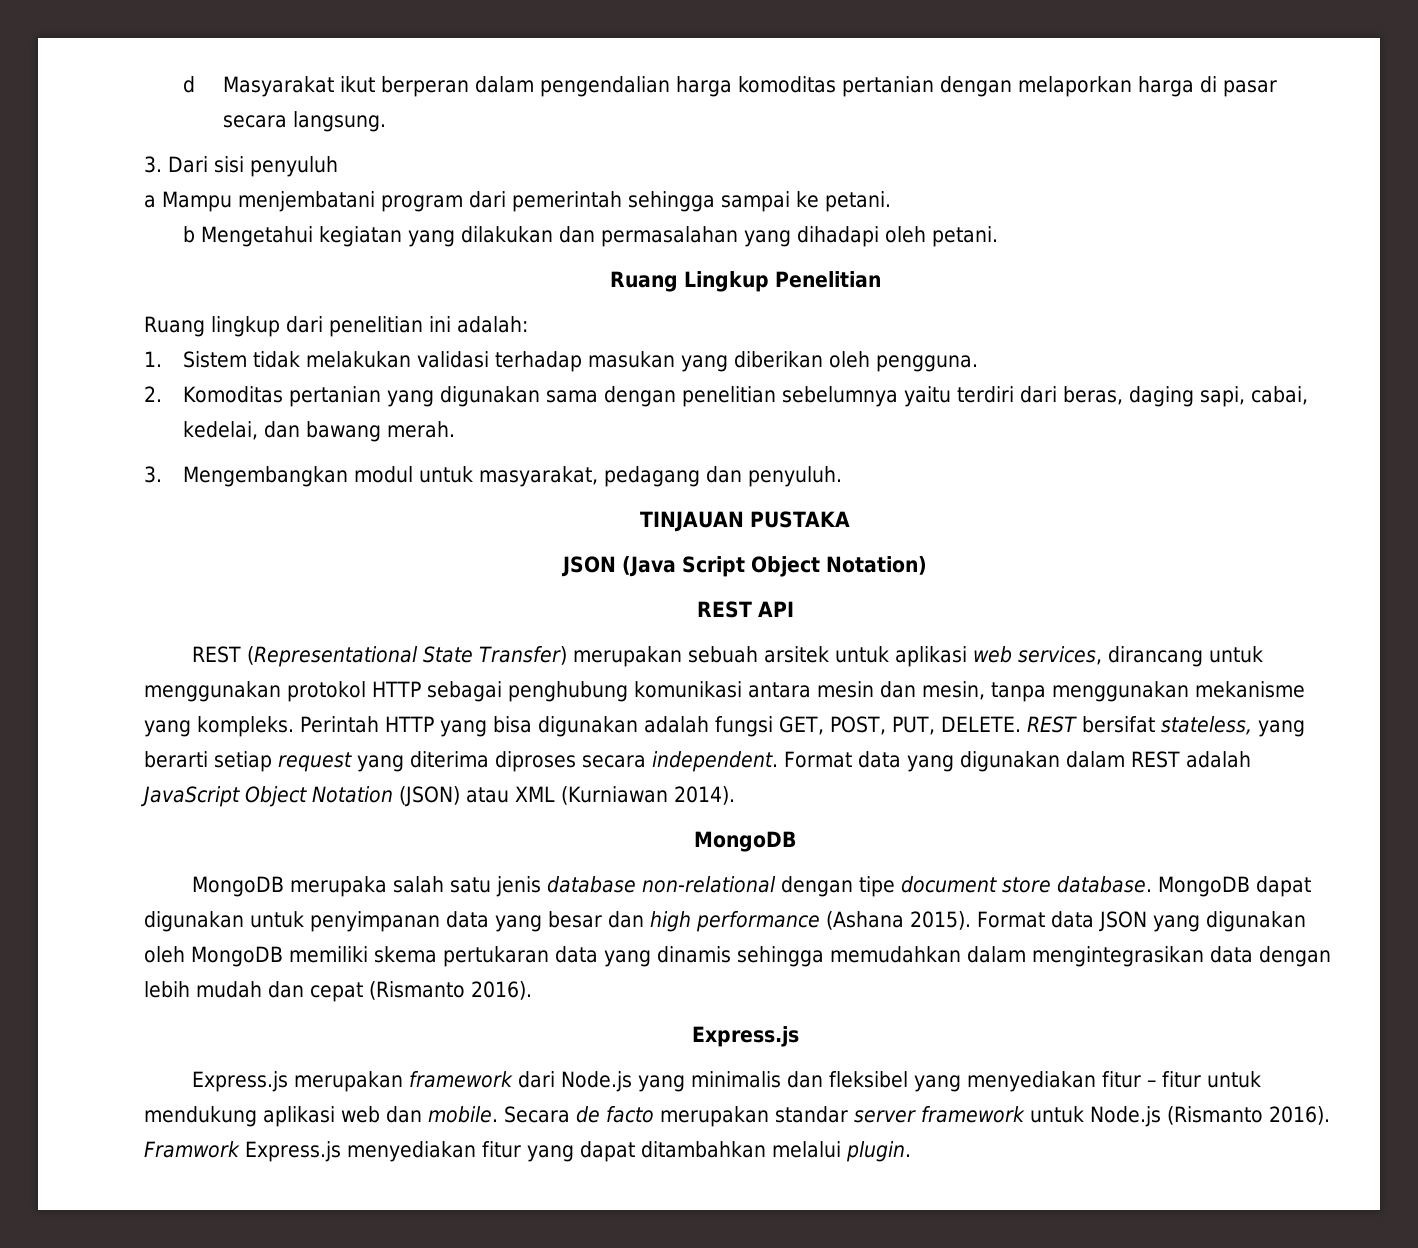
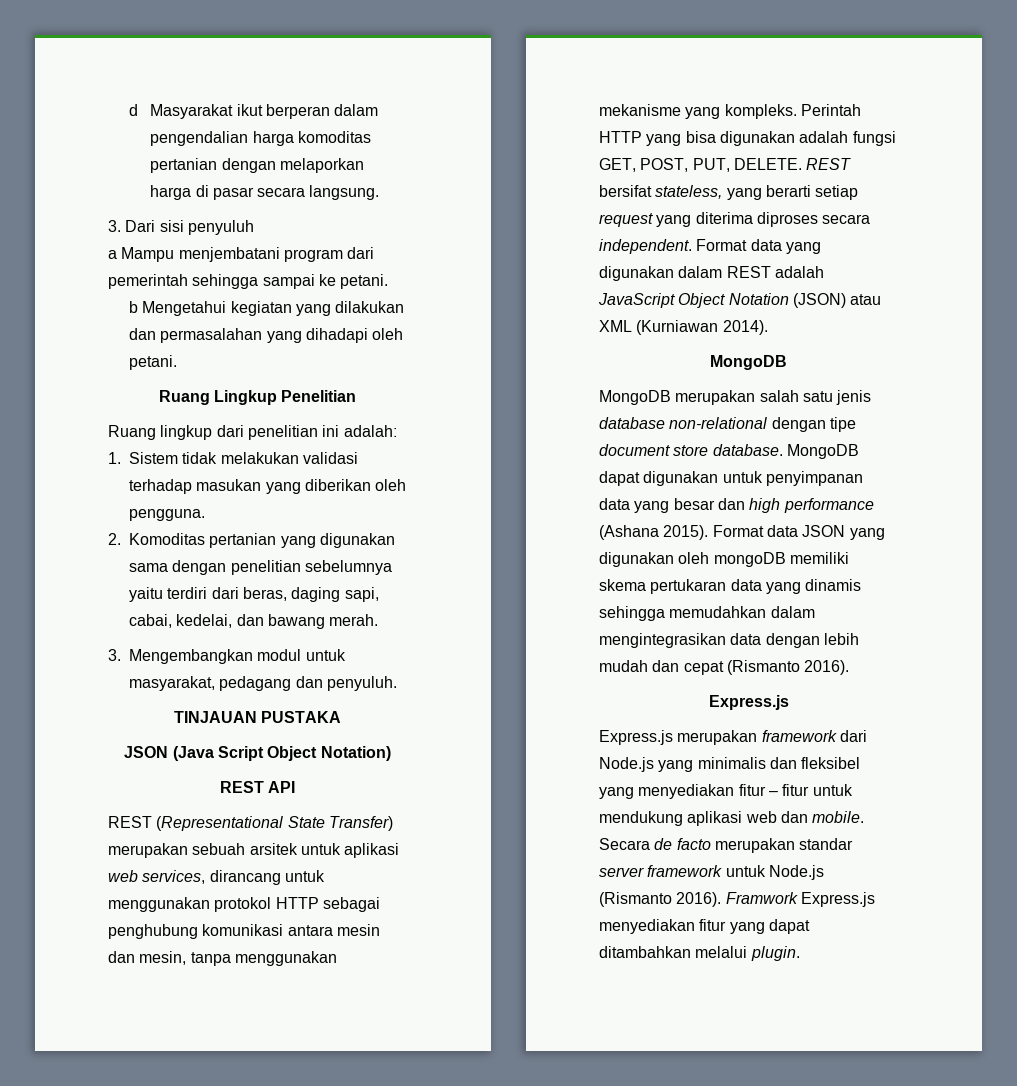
[290,876,388,897] merupaka -> [675,390,756,405] merupakan
[191,946,283,967] MongoDB -> [713,552,786,567] mongoDB

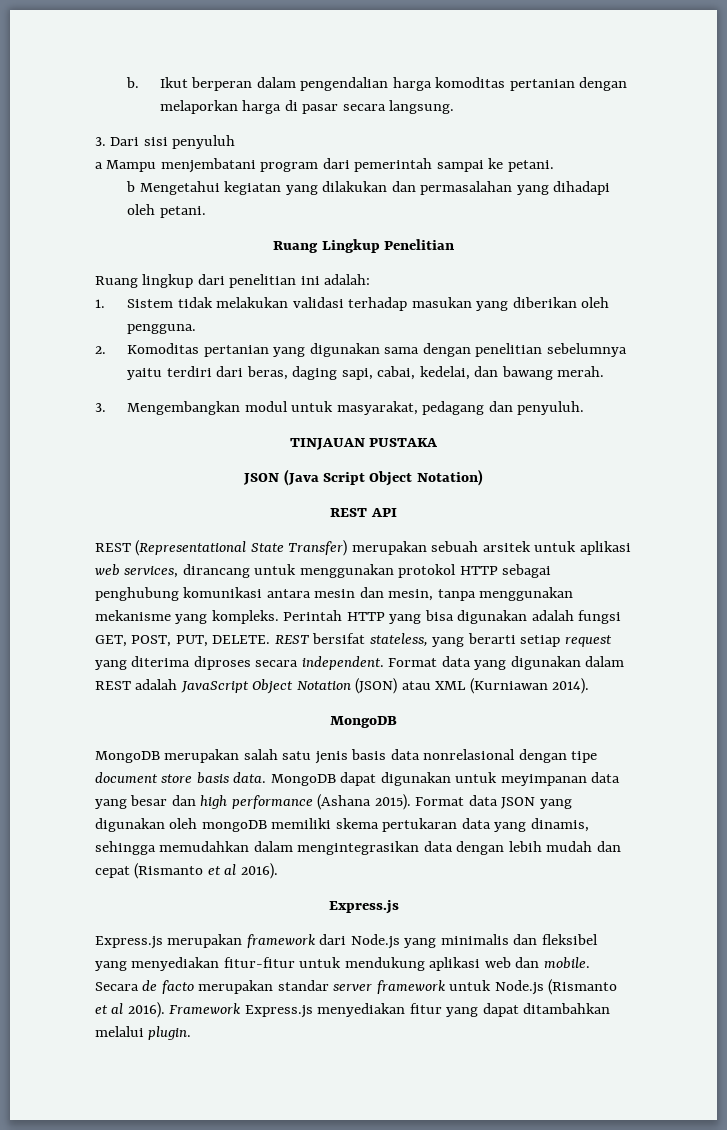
[129,104,263,119] d Masyarakat ikut -> [126,77,188,88] b. Ikut
[192,274,259,289] sehingga -> (433, 165) none
[599,417,768,429] database non-relational -> [351,749,516,760] basis data nonrelasional
[712,444,783,456] database. -> [196,772,267,784] basis data.
[765,471,863,486] penyimpanan -> [500,774,587,786] meyimpanan
[805,579,862,591] dinamis -> [530,818,589,832] dinamis,
(800, 667) none -> [207,864,237,875] et al
[738,784,810,796] fitur – fitur -> [223,957,295,968] fitur-fitur
[676,892,798,907] 2016). Framwork -> [95,1002,242,1018] et al 2016). Framework

